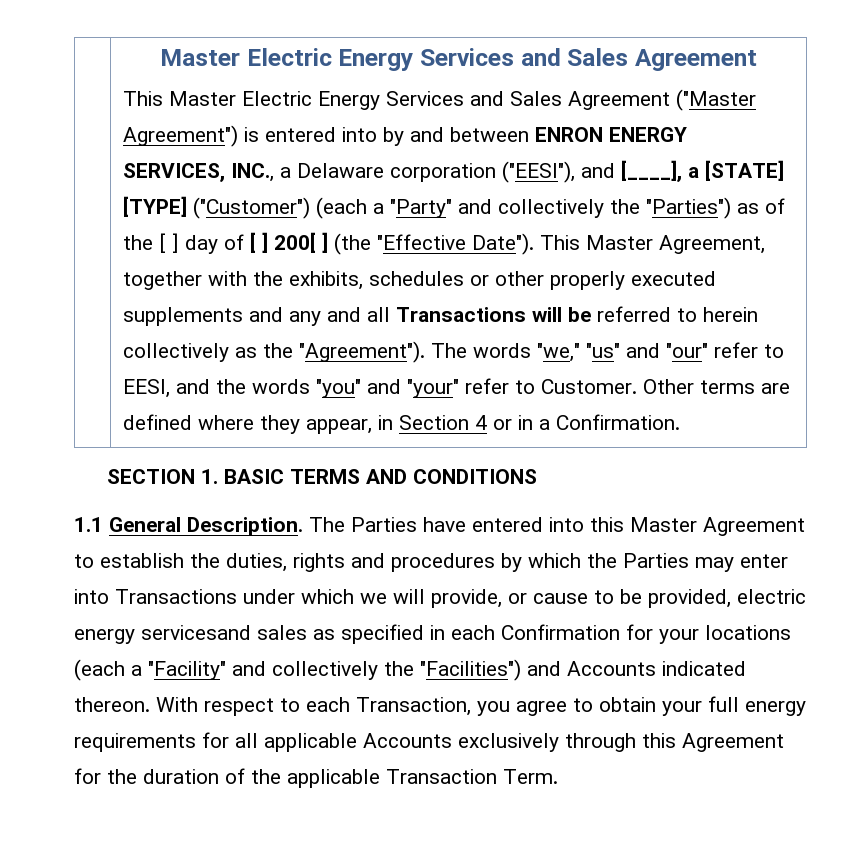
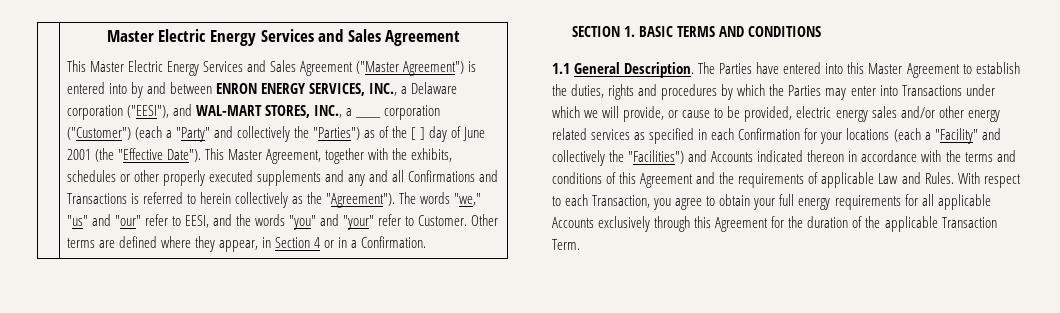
[620,160,784,182] [122,196,187,217] [____], a [STATE] [TYPE] -> [195,105,353,118] [355,105,441,120] WAL-MART STORES, INC., a ____ corporation
[249,232,328,253] [ ] 200[ ] -> [463,127,486,141] [66,149,91,160] June 2001
[395,307,591,322] Transactions will be -> [408,170,499,182] [66,193,139,204] Confirmations and Transactions is
[141,625,307,640] servicesand sales -> [871,106,1000,122] [552,128,631,140] sales and/or other energy related services
[74,697,150,712] thereon. -> [807,150,1016,162] [552,172,954,188] thereon in accordance with the terms and conditions of this Agreement and the requirements of applicable Law and Rules.

